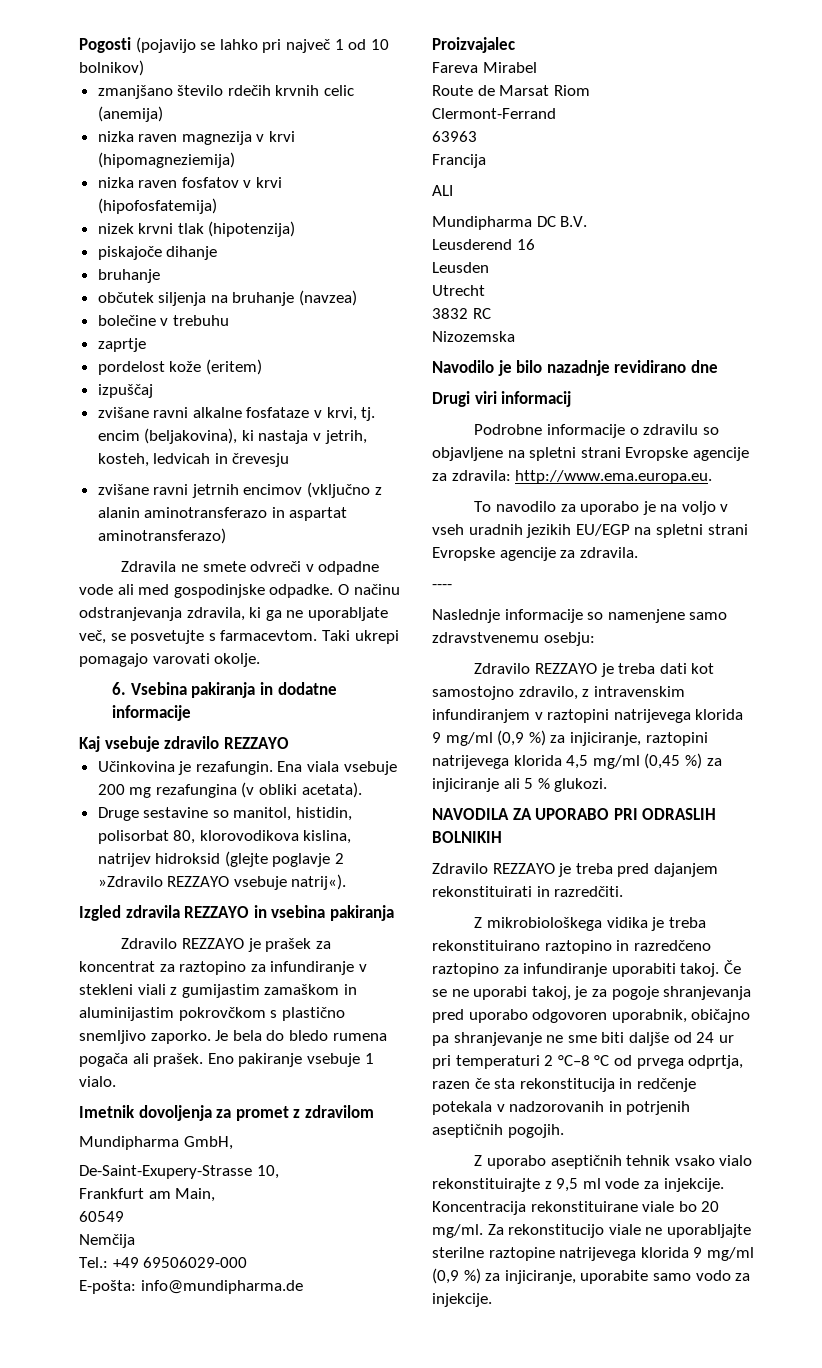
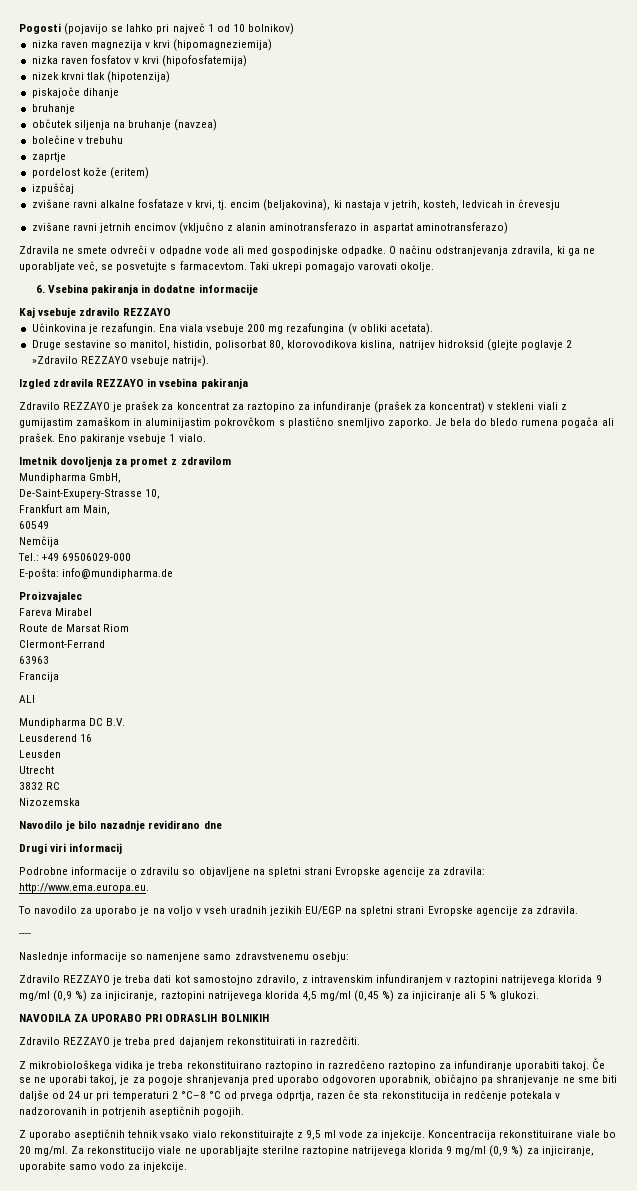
[97,85,355,99] [97,106,163,122] // zmanjšano število rdečih krvnih celic (anemija) -> (294, 29) none
(355, 968) none -> [374,401,486,413] (prašek za koncentrat)

